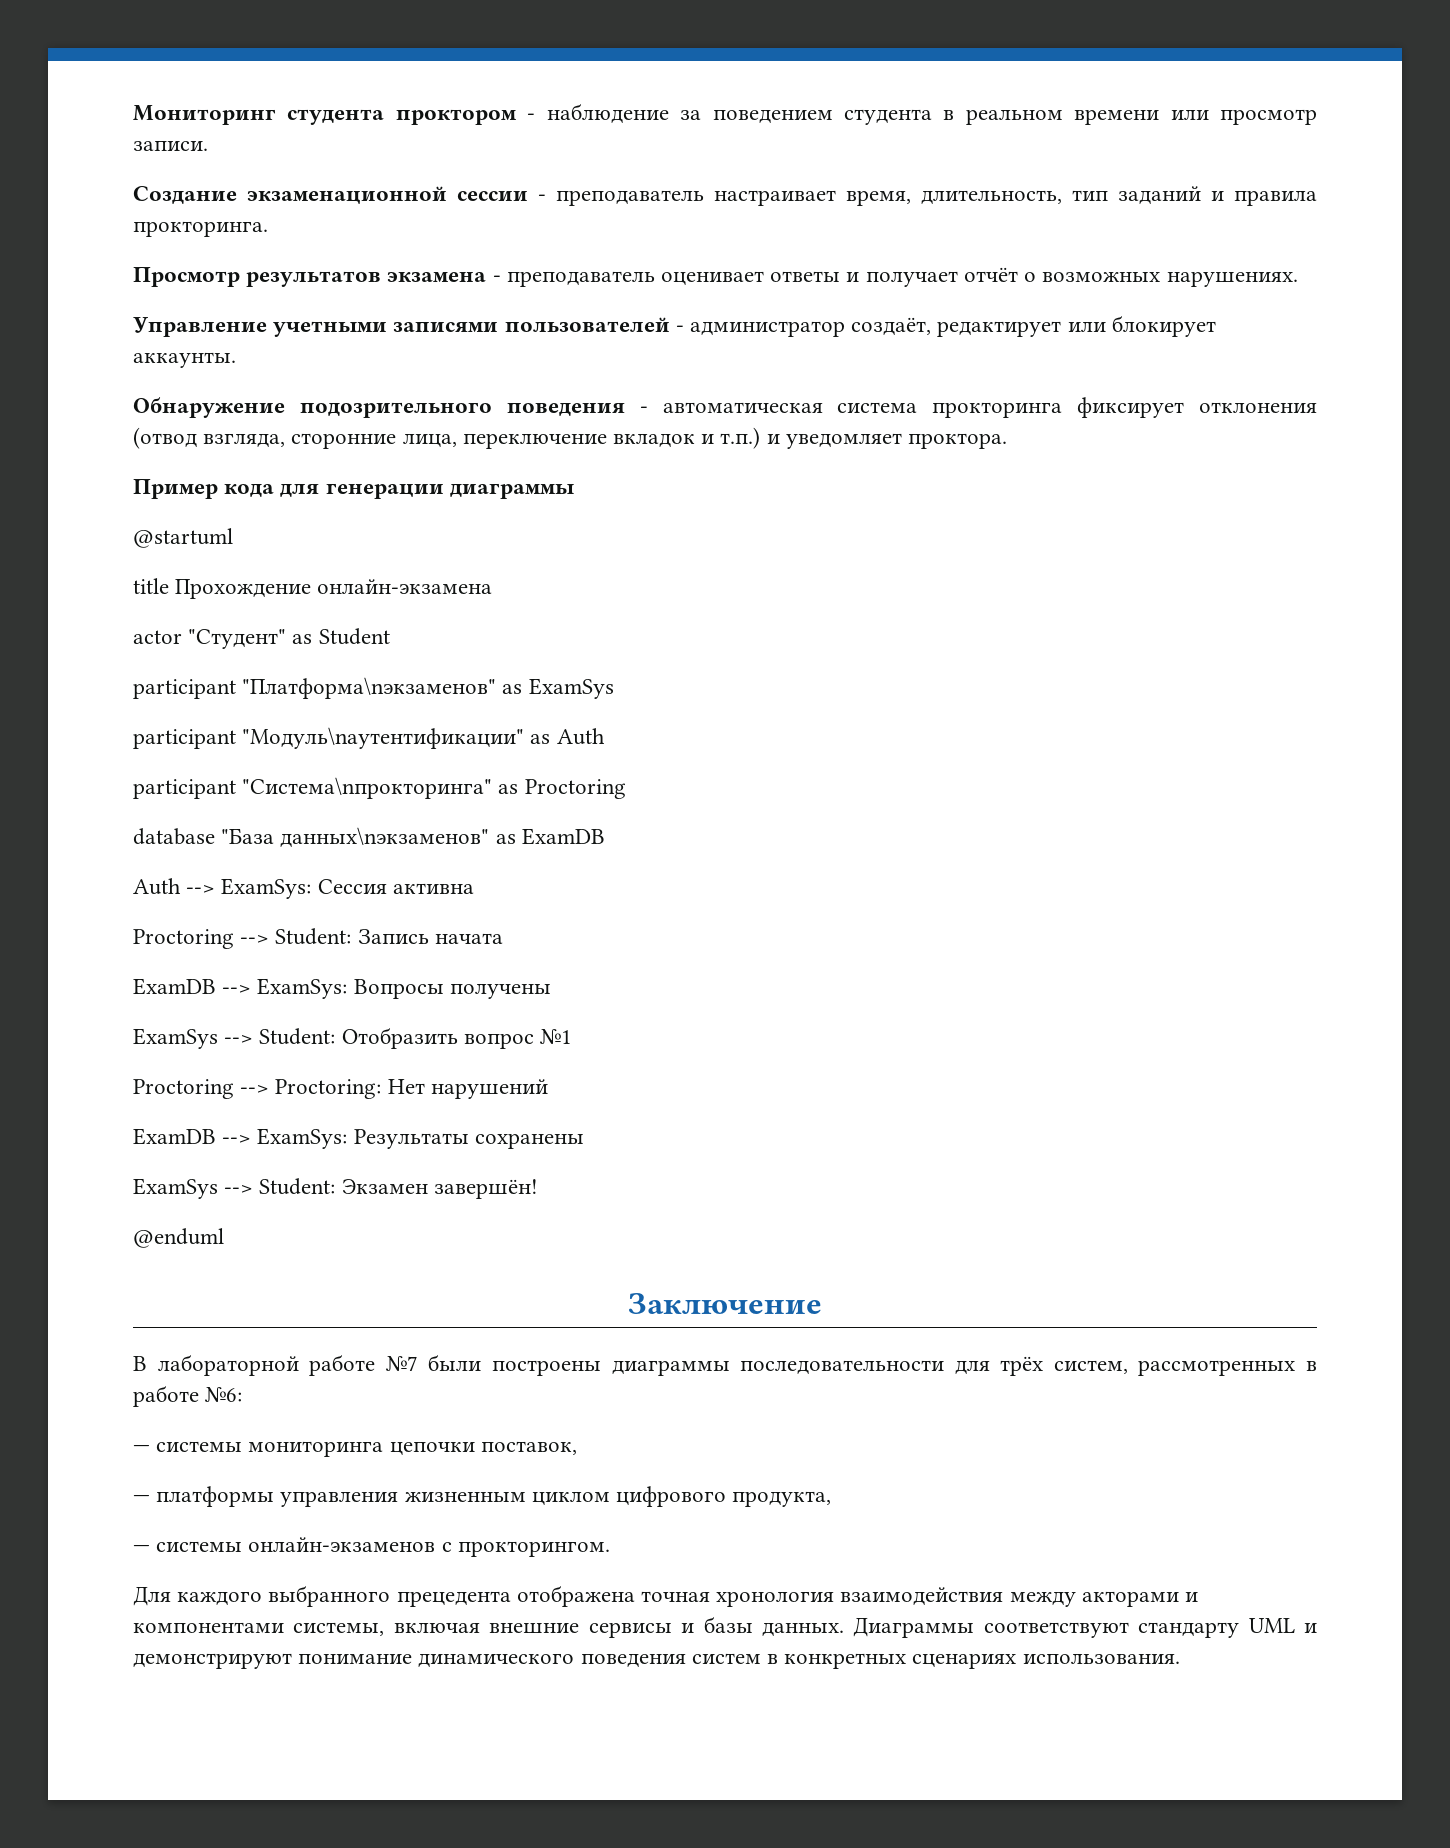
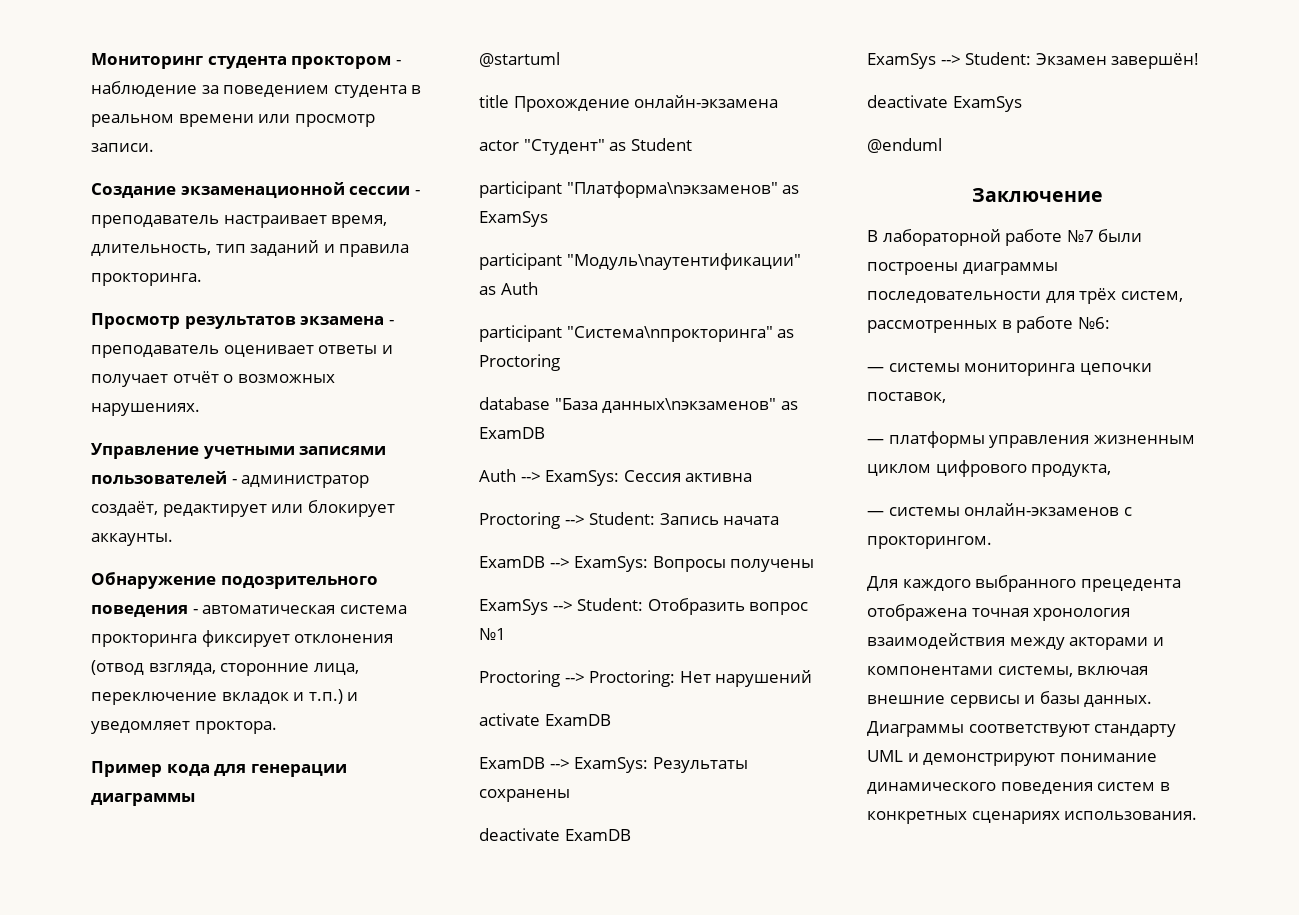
(548, 1089) none -> [479,713,611,726] // activate ExamDB
(584, 1141) none -> [479,828,631,841] // deactivate ExamDB
(538, 1189) none -> [867,95,1022,112] // deactivate ExamSys

